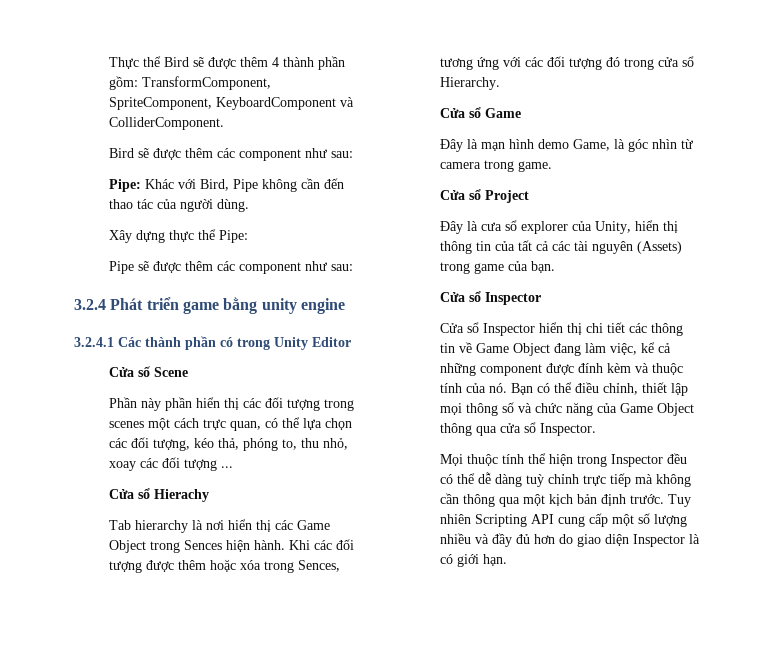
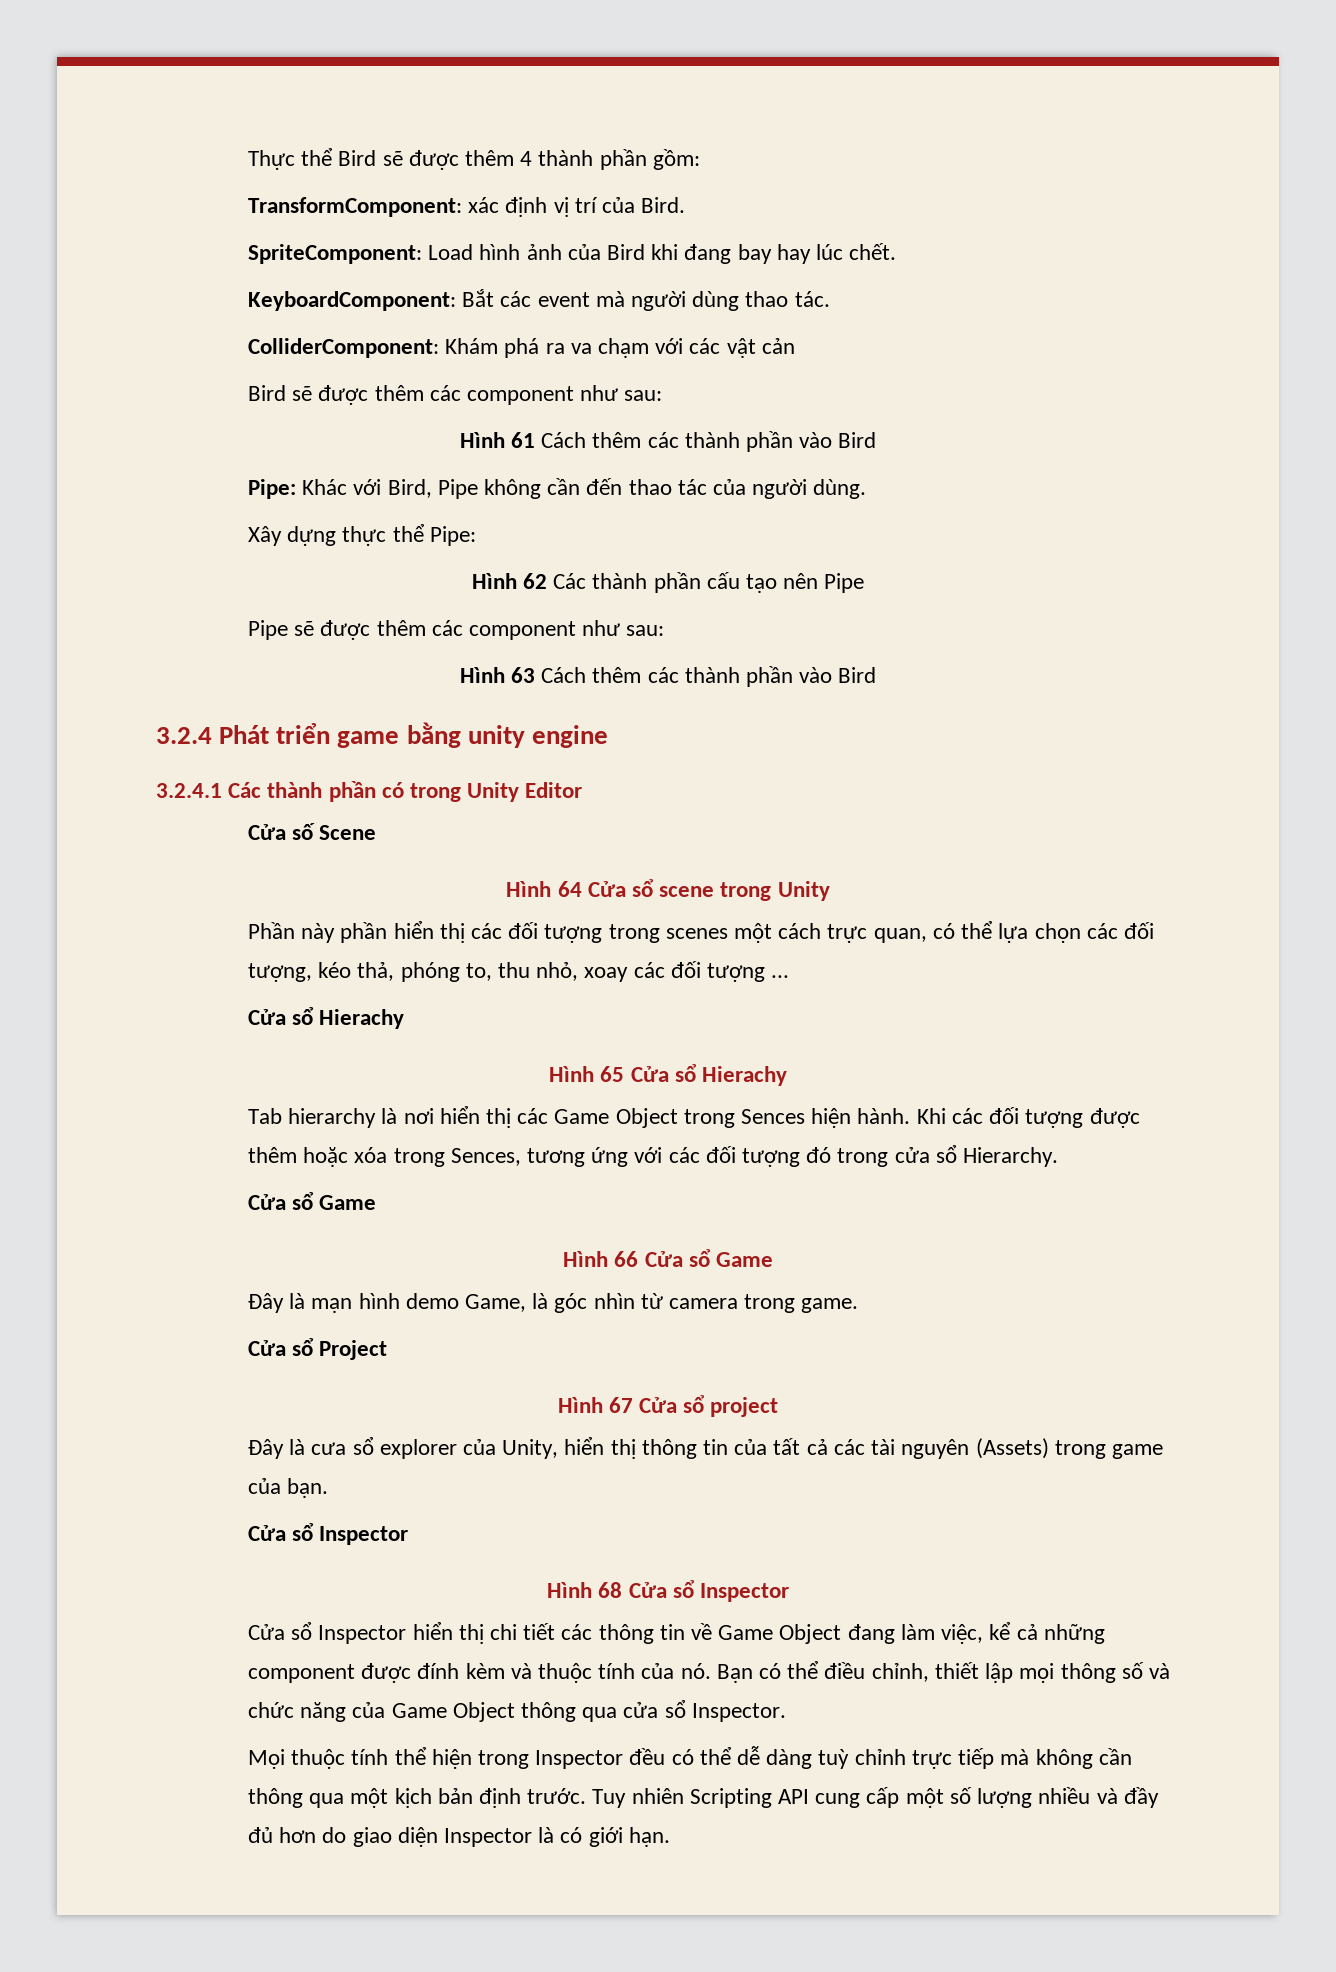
[141,76,271,90] [108,97,354,110] [108,117,224,130] TransformComponent, SpriteComponent, KeyboardComponent và ColliderComponent. -> [247,197,686,217] [247,243,897,264] [247,289,830,311] [247,338,795,358] // TransformComponent: xác định vị trí của Bird. // SpriteComponent: Load hình ảnh của Bird khi đang bay hay lúc chết. // KeyboardComponent: Bắt các event mà người dùng thao tác. // ColliderComponent: Khám phá ra va chạm với các vật cản
(353, 154) none -> [459,431,877,452] // Hình 61 Cách thêm các thành phần vào Bird
(248, 236) none -> [471,572,865,593] // Hình 62 Các thành phần cấu tạo nên Pipe
(353, 267) none -> [459,666,877,687] // Hình 63 Cách thêm các thành phần vào Bird
(188, 372) none -> [506,879,830,901] // Hình 64 Cửa sổ scene trong Unity
(209, 495) none -> [549,1064,787,1086] // Hình 65 Cửa sổ Hierachy
(521, 113) none -> [563,1249,773,1267] // Hình 66 Cửa sổ Game
(529, 196) none -> [557,1395,779,1417] // Hình 67 Cửa sổ project
(541, 298) none -> [547,1580,789,1602] // Hình 68 Cửa sổ Inspector

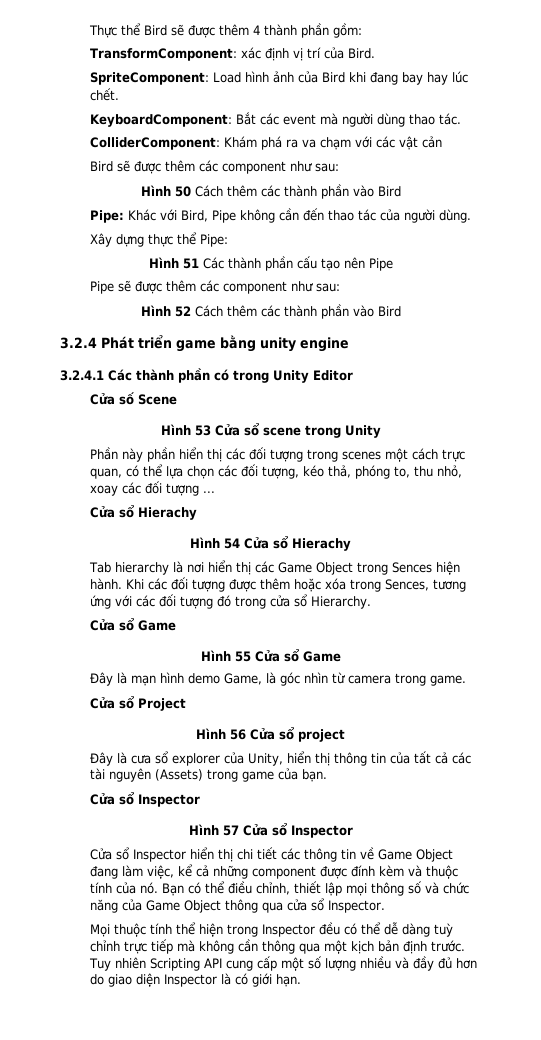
[510,432,535,448] 61 -> [174,186,191,197] 50
[522,573,547,589] 62 -> [182,258,199,269] 51
[510,667,535,683] 63 -> [174,306,191,317] 52
[557,881,582,897] 64 -> [194,425,211,436] 53
[600,1066,625,1082] 65 -> [224,538,240,549] 54
[614,1251,639,1267] 66 -> [234,651,251,662] 55
[608,1397,633,1413] 67 -> [230,729,246,740] 56
[598,1582,623,1598] 68 -> [222,825,239,836] 57

